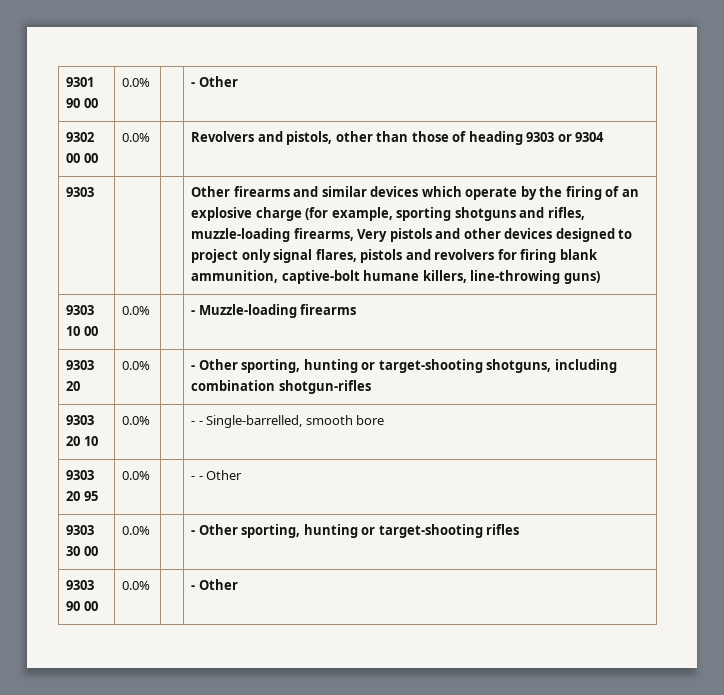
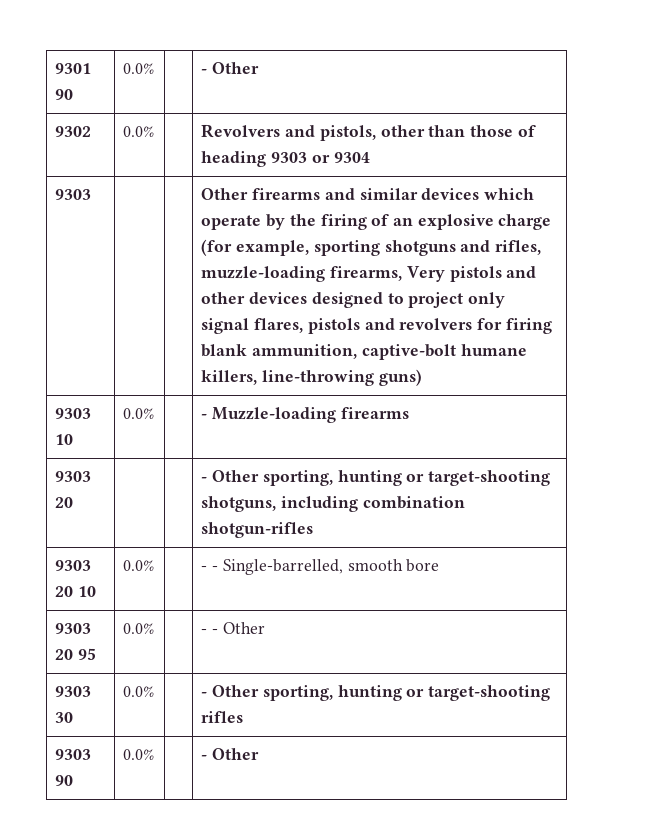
[83,98,98,108] 00 -> (74, 94) none
[66,153,98,163] 00 00 -> (92, 131) none
[83,326,98,336] 00 -> (74, 439) none
[122,361,151,370] 0.0% -> (74, 502) none
[83,546,98,556] 00 -> (74, 717) none
[83,601,98,611] 00 -> (74, 780) none

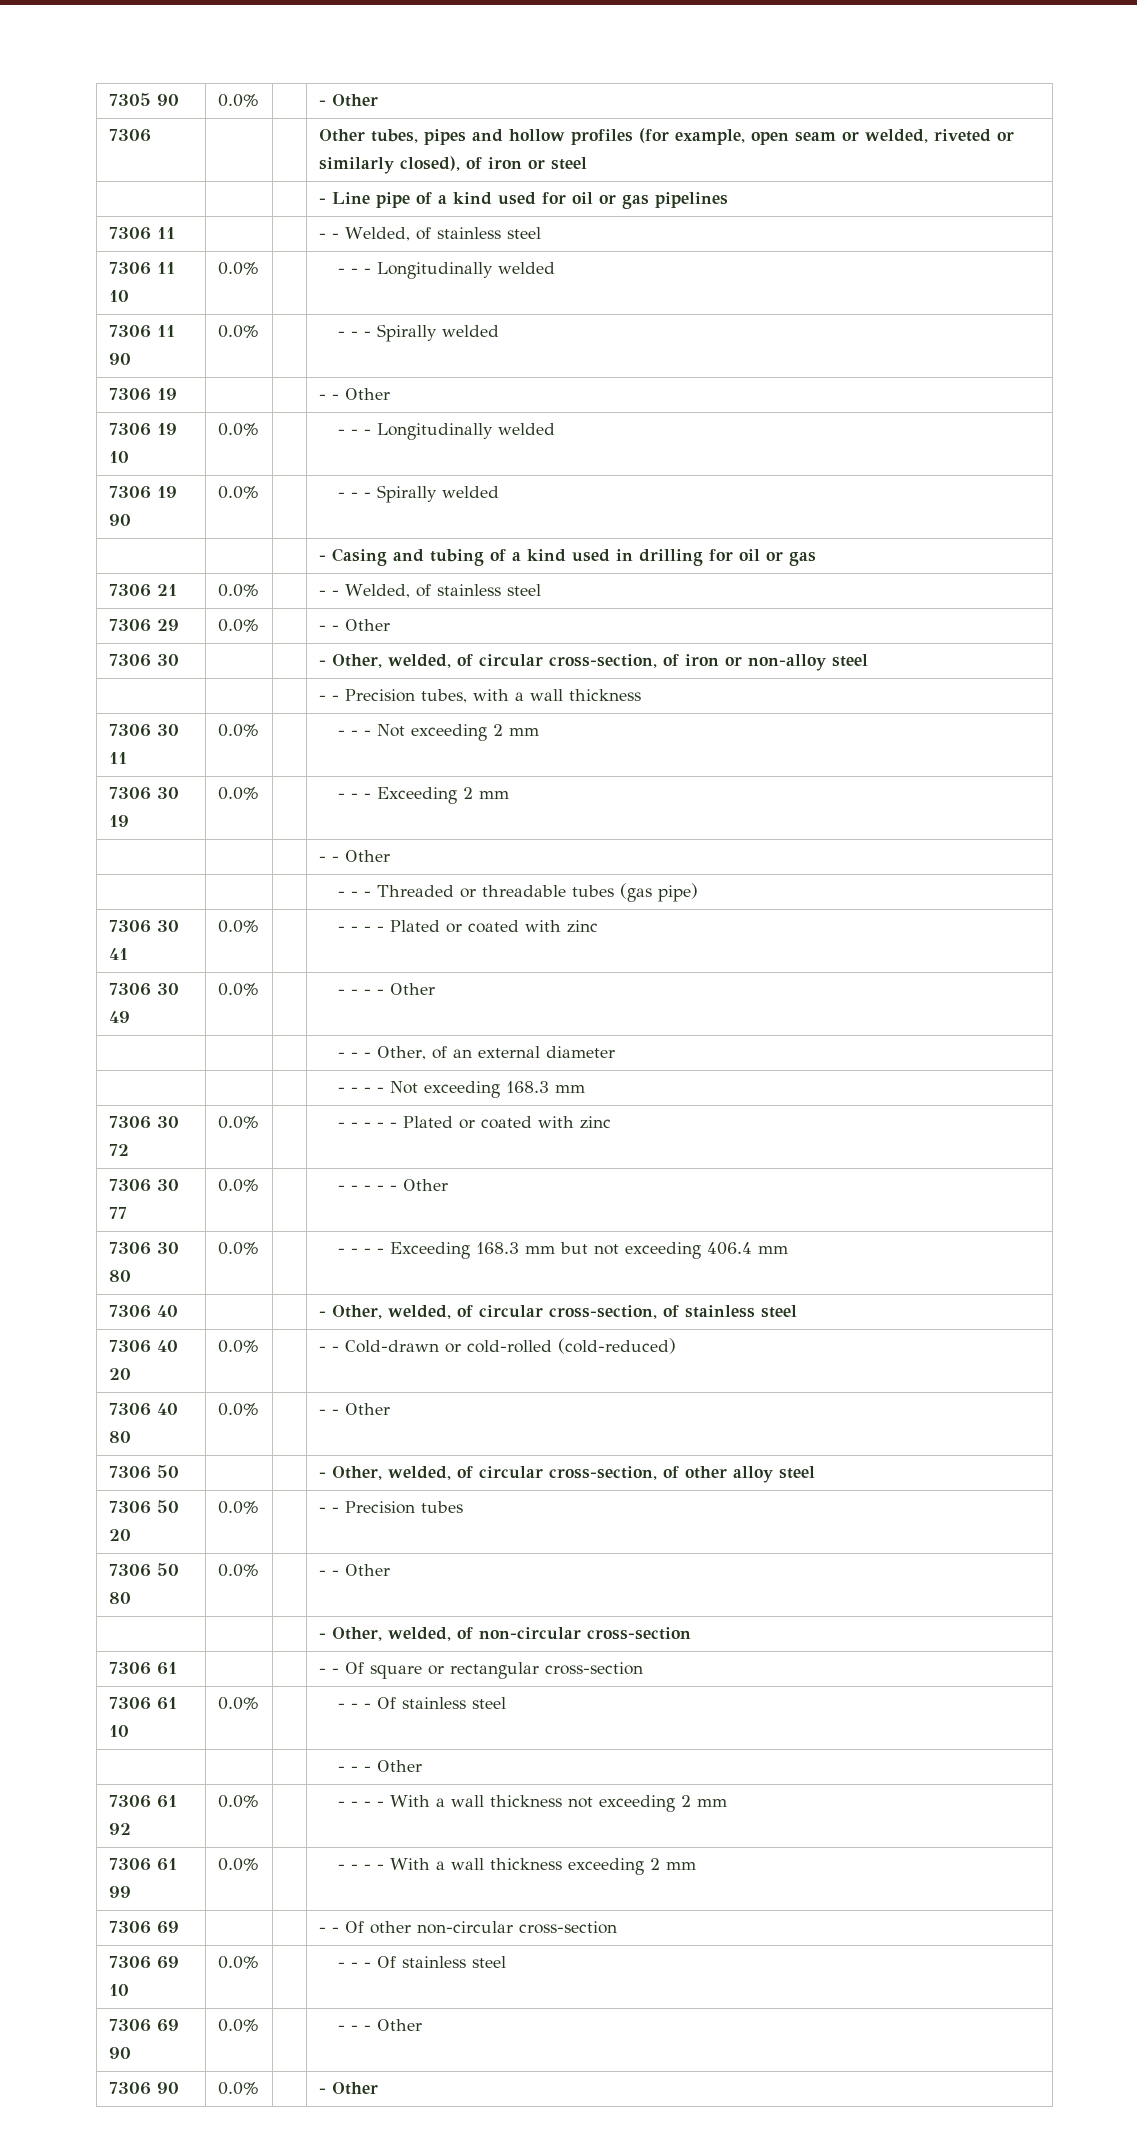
[55,63,92,74] 9301 -> [108,93,151,106] 7305
[55,126,92,137] [123,126,155,137] [201,124,536,141] [201,151,370,167] [55,189,92,200] [201,188,535,200] [201,214,552,230] [201,239,542,256] [201,266,537,282] [201,292,506,308] [201,318,552,334] [201,344,527,360] [201,369,422,386] [55,408,92,419] [55,434,74,445] [123,408,155,419] [201,407,409,423] [55,471,92,482] [55,497,74,508] [201,470,551,486] [201,496,465,512] [201,522,314,538] [55,560,92,571] [55,586,97,597] [123,560,155,571] [201,559,440,575] [55,623,92,634] [55,648,97,660] [123,623,155,634] [201,622,265,634] [55,686,92,697] 9302 | 0.0% | | Revolvers and pistols, other than those of heading 9303 or 9304 // 9303 | | | Other firearms and similar devices which operate by the firing of an explosive charge (for example, sporting shotguns and rifles, muzzle-loading firearms, Very pistols and other devices designed to project only signal flares, pistols and revolvers for firing blank ammunition, captive-bolt humane killers, line-throwing guns) // 9303 10 | 0.0% | | - Muzzle-loading firearms // 9303 20 | | | - Other sporting, hunting or target-shooting shotguns, including combination shotgun-rifles // 9303 20 10 | 0.0% | | - - Single-barrelled, smooth bore // 9303 20 95 | 0.0% | | - - Other // 9303 -> [108,129,151,142] [318,128,1014,145] [318,156,587,174] [318,192,728,209] [108,227,175,240] [318,227,541,241] [108,262,175,275] [108,290,129,302] [217,262,259,275] [337,262,555,279] [108,325,175,338] [108,353,131,365] [217,325,259,338] [337,324,499,342] [108,388,177,401] [318,388,390,400] [108,423,177,436] [108,451,129,463] [217,423,259,436] [337,423,555,440] [108,486,177,499] [108,514,131,526] [217,486,259,499] [337,485,499,503] [318,548,816,566] [108,584,177,597] [217,584,259,597] [318,584,541,598] [108,619,179,632] [217,619,259,632] [318,619,390,631] [108,654,151,667] 7306 | | | Other tubes, pipes and hollow profiles (for example, open seam or welded, riveted or similarly closed), of iron or steel // | | | - Line pipe of a kind used for oil or gas pipelines // 7306 11 | | | - - Welded, of stainless steel // 7306 11 10 | 0.0% | | - - - Longitudinally welded // 7306 11 90 | 0.0% | | - - - Spirally welded // 7306 19 | | | - - Other // 7306 19 10 | 0.0% | | - - - Longitudinally welded // 7306 19 90 | 0.0% | | - - - Spirally welded // | | | - Casing and tubing of a kind used in drilling for oil or gas // 7306 21 | 0.0% | | - - Welded, of stainless steel // 7306 29 | 0.0% | | - - Other // 7306
[123,686,155,697] [201,685,551,701] [201,711,244,723] [55,749,92,760] 0.0% | | - Other sporting, hunting or target-shooting rifles // 9303 -> [318,654,868,671] [318,689,641,703] [108,724,179,737] [108,752,127,764] [217,724,259,737] [337,724,539,741] [108,787,179,800] [108,815,129,827] [217,787,259,800] [337,787,509,804] [318,850,390,862] [337,883,698,902] [108,920,179,933] [108,948,128,960] [217,920,259,933] [337,920,598,933] [108,983,179,996] [108,1011,130,1023] [217,983,259,996] [337,983,435,995] [337,1046,615,1060] [337,1081,585,1098] [108,1116,179,1129] [108,1144,129,1156] [217,1116,259,1129] [337,1116,611,1129] [108,1179,179,1192] [108,1207,127,1219] [217,1179,259,1192] [337,1179,448,1191] [108,1242,179,1255] [108,1270,131,1282] [217,1242,259,1255] [337,1242,788,1259] [108,1305,178,1318] [318,1305,797,1319] [108,1340,178,1353] [108,1368,131,1380] [217,1340,259,1353] [318,1338,676,1354] [108,1403,178,1416] [108,1431,131,1443] [217,1403,259,1416] [318,1403,390,1415] [108,1465,179,1479] [318,1466,815,1483] [108,1500,179,1514] [108,1529,131,1541] [217,1501,259,1514] [318,1501,463,1514] [108,1563,179,1577] [108,1592,131,1604] [217,1564,259,1577] [318,1564,390,1576] [318,1627,691,1641] [108,1662,177,1675] [318,1662,643,1679] [108,1697,177,1710] [108,1725,129,1737] [217,1697,259,1710] [337,1697,506,1709] [337,1760,422,1772] [108,1795,177,1808] [108,1823,131,1835] [217,1795,259,1808] [337,1795,727,1812] [108,1858,177,1871] [108,1886,131,1898] [217,1858,259,1871] [337,1858,696,1875] [108,1921,179,1934] [318,1921,617,1934] [108,1956,179,1969] [108,1984,129,1996] [217,1956,259,1969] [337,1956,506,1968] [108,2019,179,2032] [108,2047,131,2059] [217,2019,259,2032] [337,2019,422,2031] [108,2082,151,2095] | | - Other, welded, of circular cross-section, of iron or non-alloy steel // | | | - - Precision tubes, with a wall thickness // 7306 30 11 | 0.0% | | - - - Not exceeding 2 mm // 7306 30 19 | 0.0% | | - - - Exceeding 2 mm // | | | - - Other // | | | - - - Threaded or threadable tubes (gas pipe) // 7306 30 41 | 0.0% | | - - - - Plated or coated with zinc // 7306 30 49 | 0.0% | | - - - - Other // | | | - - - Other, of an external diameter // | | | - - - - Not exceeding 168.3 mm // 7306 30 72 | 0.0% | | - - - - - Plated or coated with zinc // 7306 30 77 | 0.0% | | - - - - - Other // 7306 30 80 | 0.0% | | - - - - Exceeding 168.3 mm but not exceeding 406.4 mm // 7306 40 | | | - Other, welded, of circular cross-section, of stainless steel // 7306 40 20 | 0.0% | | - - Cold-drawn or cold-rolled (cold-reduced) // 7306 40 80 | 0.0% | | - - Other // 7306 50 | | | - Other, welded, of circular cross-section, of other alloy steel // 7306 50 20 | 0.0% | | - - Precision tubes // 7306 50 80 | 0.0% | | - - Other // | | | - Other, welded, of non-circular cross-section // 7306 61 | | | - - Of square or rectangular cross-section // 7306 61 10 | 0.0% | | - - - Of stainless steel // | | | - - - Other // 7306 61 92 | 0.0% | | - - - - With a wall thickness not exceeding 2 mm // 7306 61 99 | 0.0% | | - - - - With a wall thickness exceeding 2 mm // 7306 69 | | | - - Of other non-circular cross-section // 7306 69 10 | 0.0% | | - - - Of stainless steel // 7306 69 90 | 0.0% | | - - - Other // 7306

